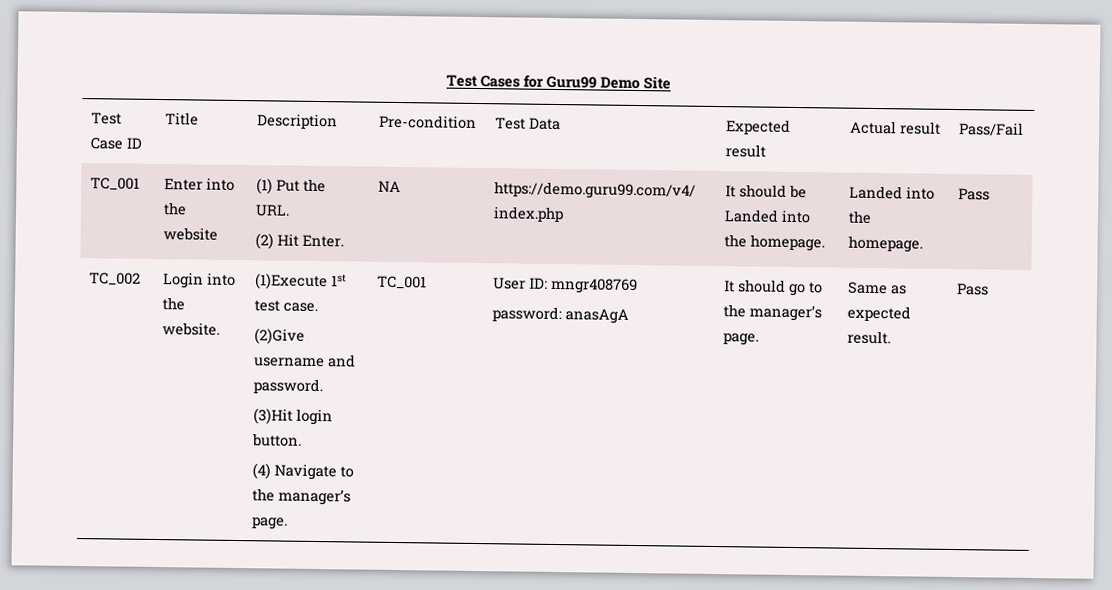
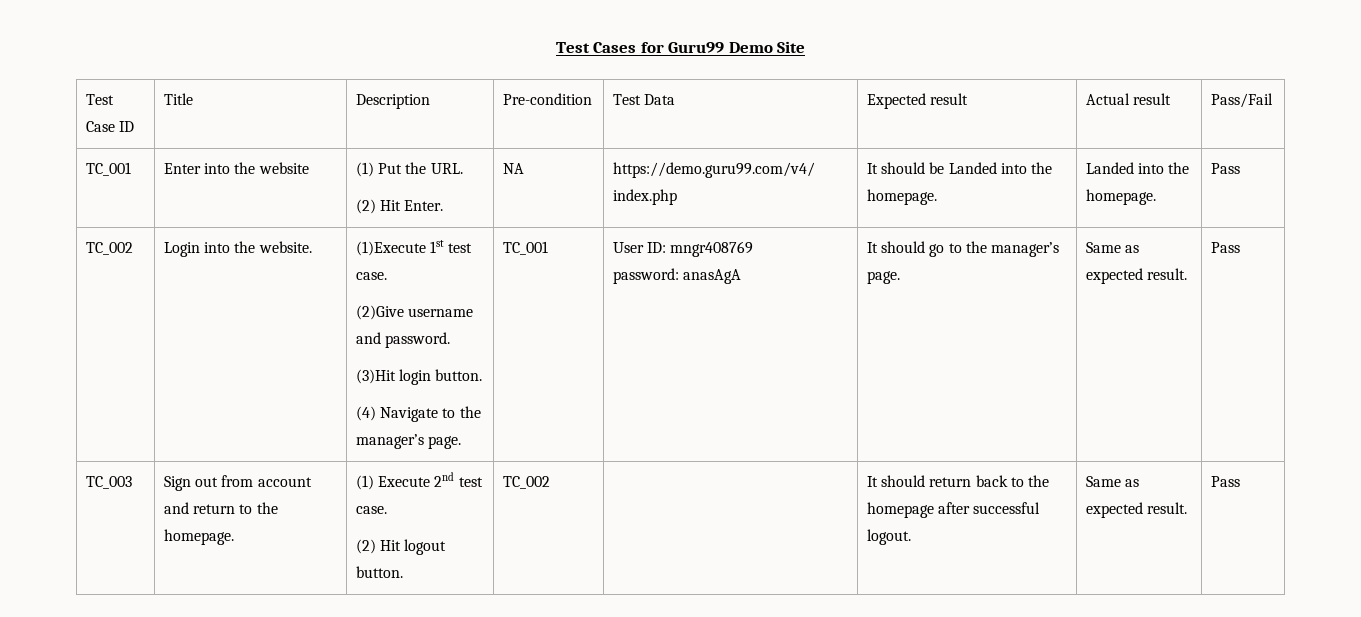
(989, 289) none -> [86,476,133,489] [164,475,312,491] [164,502,278,514] [164,529,235,545] [356,472,483,490] [356,506,388,514] [356,539,447,555] [356,566,404,578] [503,476,551,489] [867,475,1049,487] [867,502,1041,518] [867,529,912,545] [1086,476,1140,487] [1086,502,1188,518] [1211,476,1241,487] // TC_003 | Sign out from account and return to the homepage. | (1) Execute 2nd test case. // (2) Hit logout button. | TC_002 | | It should return back to the homepage after successful logout. | Same as expected result. | Pass

